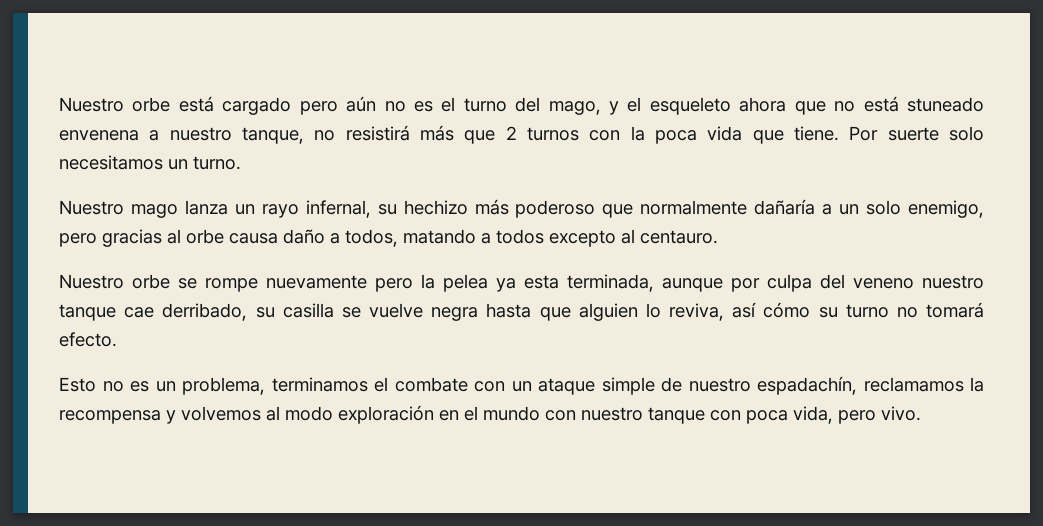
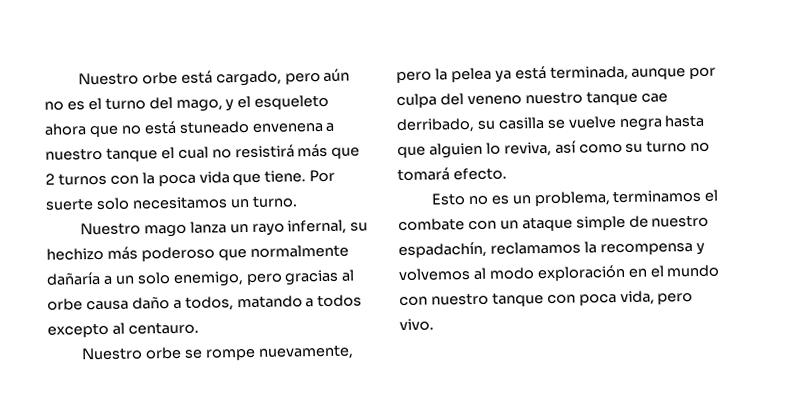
[222,97,292,115] cargado -> [215,70,282,87] cargado,
[242,127,304,144] tanque, -> [105,146,209,162] tanque el cual
[266,275,367,289] nuevamente -> [257,344,354,360] nuevamente,
[524,275,559,289] esta -> [514,65,547,80] está
[763,302,811,318] cómo -> [578,143,623,154] como

